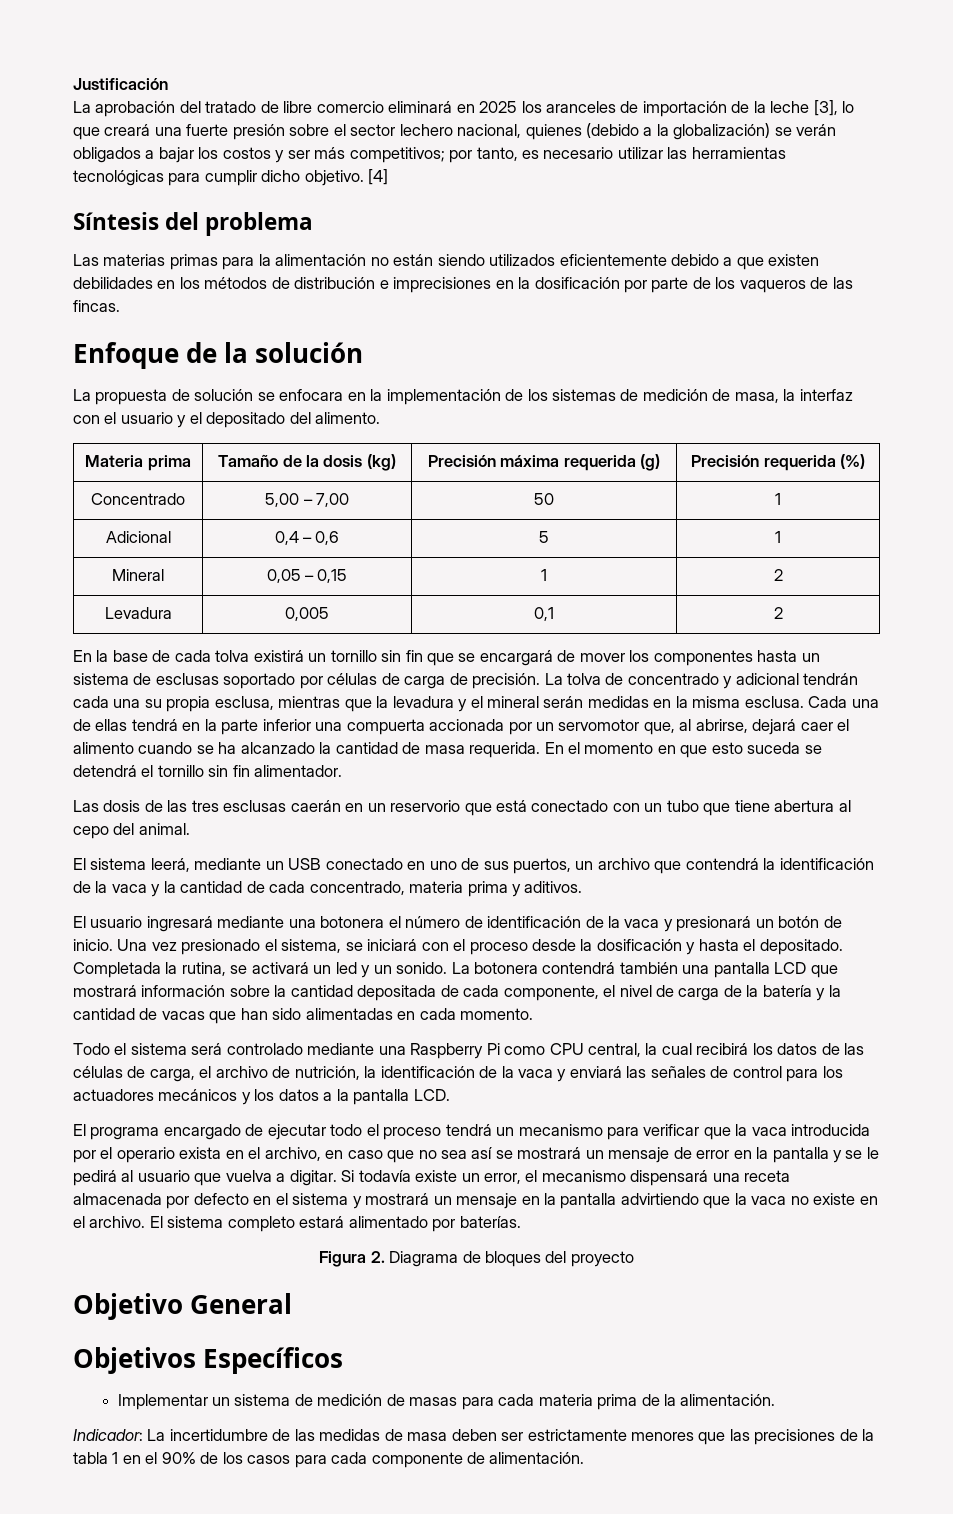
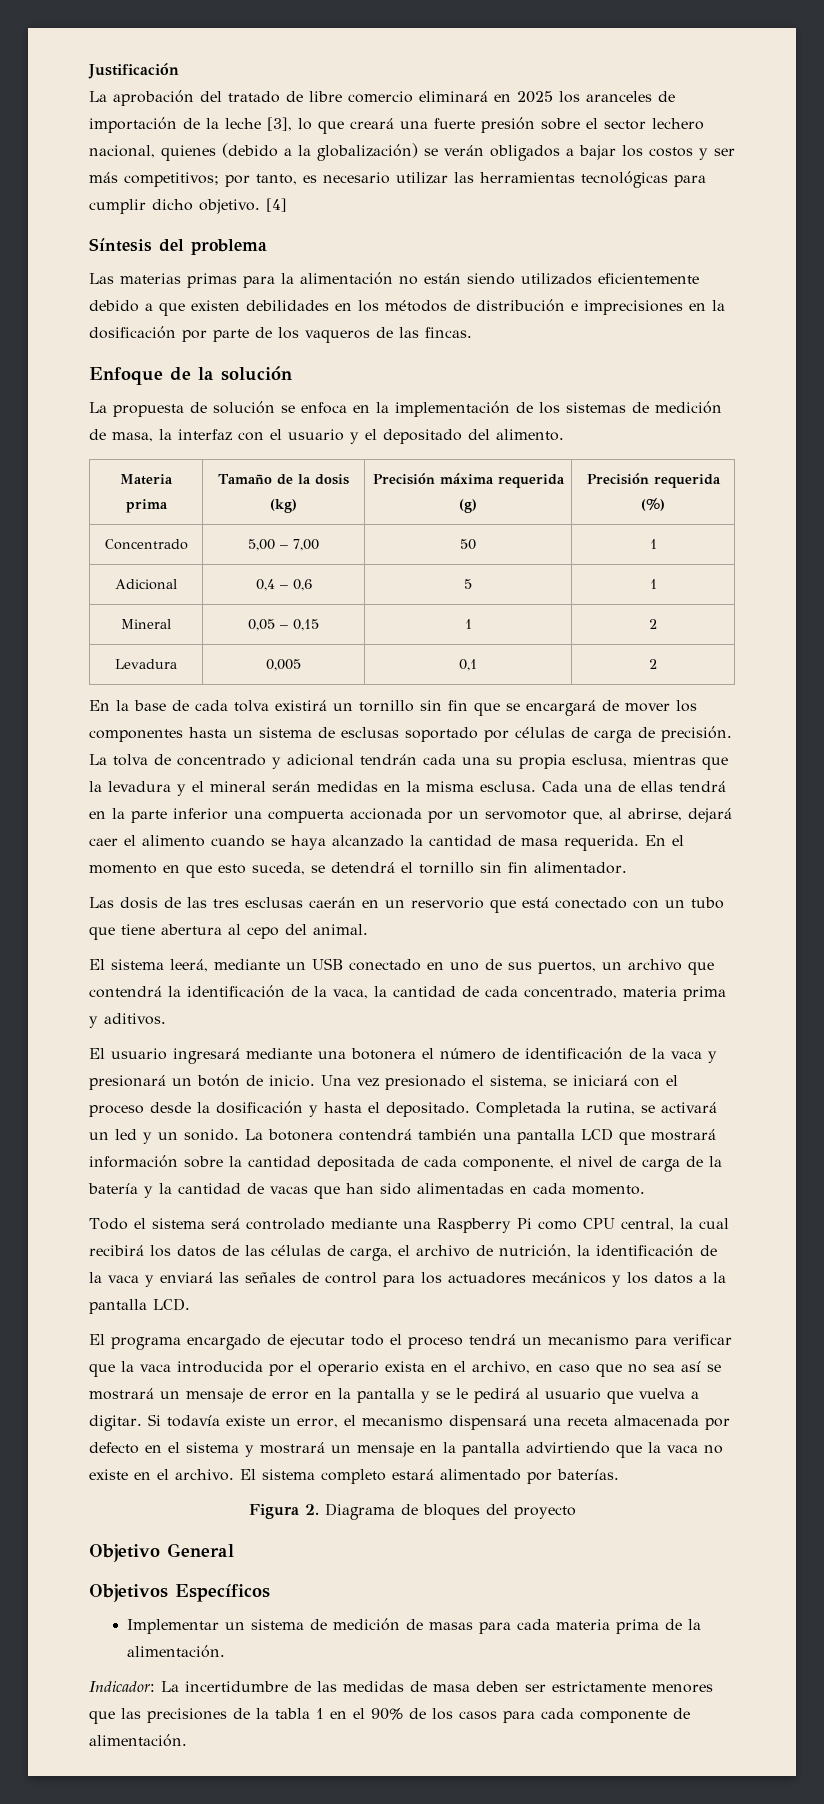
[279,389,344,401] enfocara -> [301,402,347,414] enfoca
[218,742,237,754] ha -> [291,835,326,850] haya
[747,742,801,754] suceda -> [252,862,305,875] suceda,
[111,884,161,897] vaca y -> [333,989,368,999] vaca,

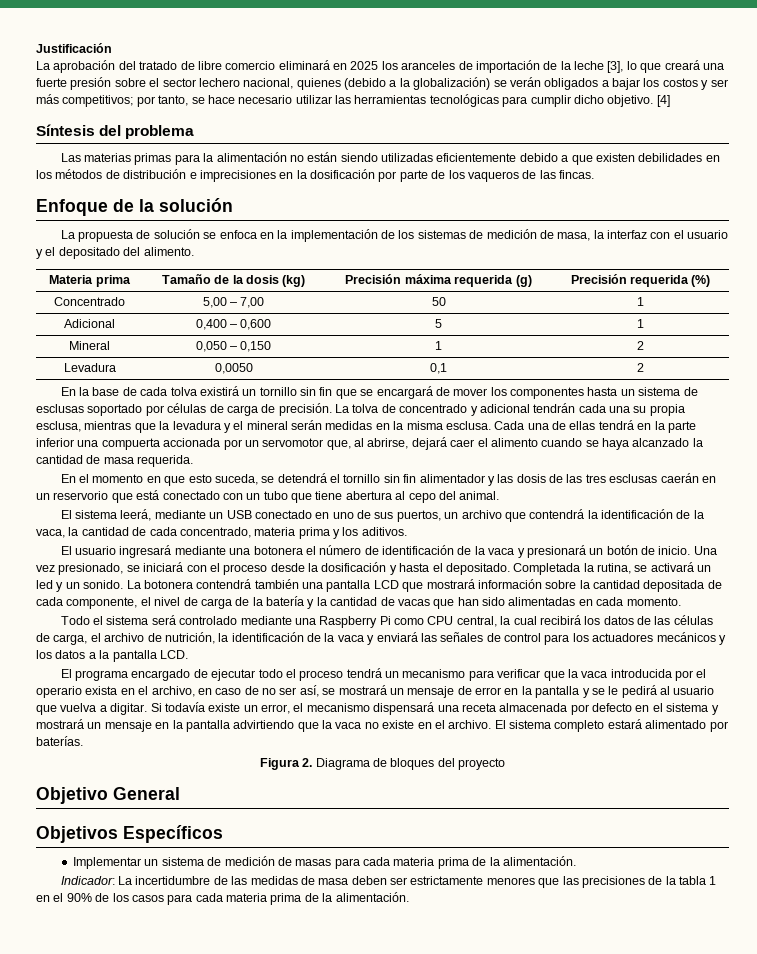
[303,175,317,183] es -> [191,95,235,104] se hace
[521,273,592,285] utilizados -> [380,153,433,162] utilizadas
[255,579,312,591] 0,4 – 0,6 -> [195,319,272,330] 0,400 – 0,600
[248,619,319,631] 0,05 – 0,15 -> [195,341,272,352] 0,050 – 0,150
[266,659,301,671] 0,005 -> [214,363,253,374] 0,0050
(639, 843) none -> (194, 461) //
[534,862,627,874] [89,897,114,908] alimentador. // Las -> [419,474,514,486] alimentador y las
(98, 1022) none -> [342,527,359,536] los
[385,1075,547,1090] presionado el sistema, -> [58,563,124,575] presionado,
[596,1361,701,1377] que no sea así -> [244,685,319,697] de no ser así,
[580,1708,690,1723] componente de -> [226,893,333,905] materia prima de la

